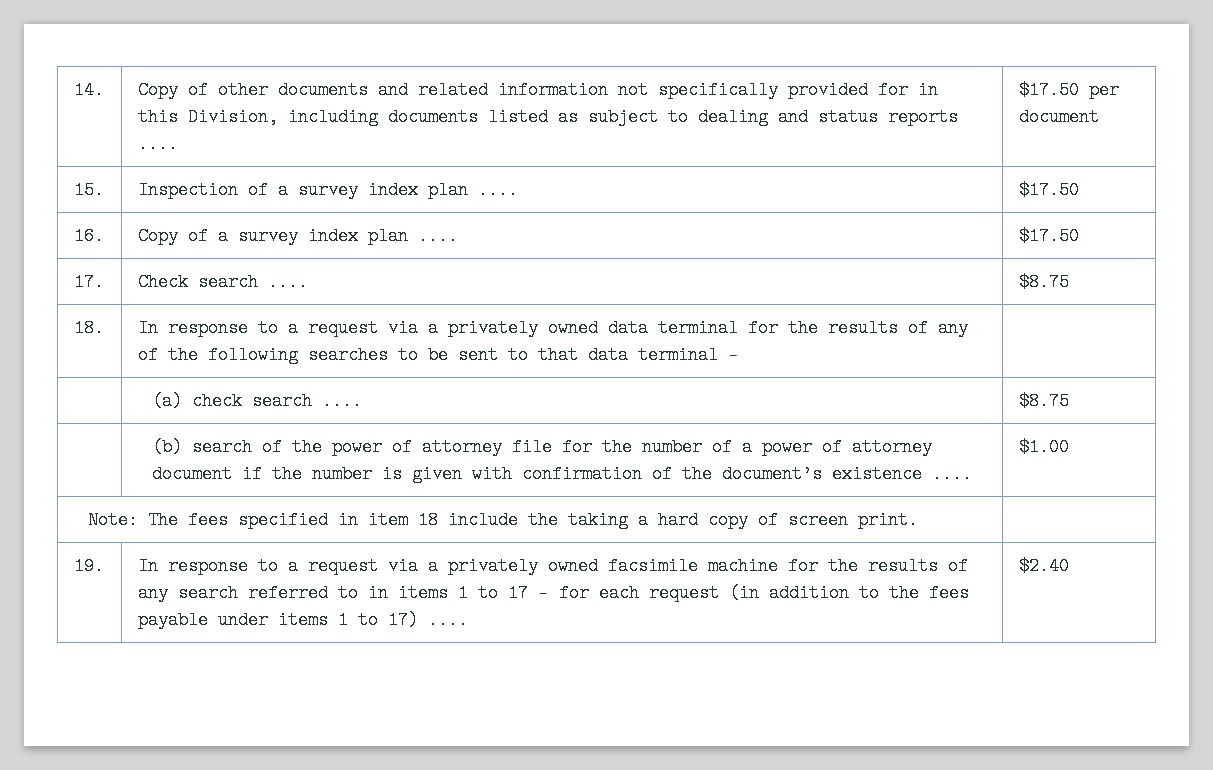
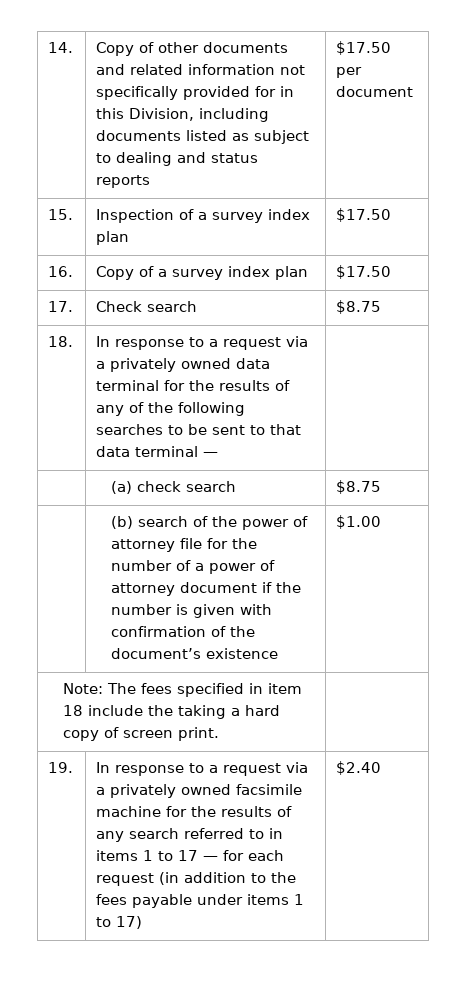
[137,135,178,153] .... -> (151, 181) none
[477,181,518,199] .... -> (130, 238) none
[417,227,458,245] .... -> (309, 273) none
[267,273,308,291] .... -> (198, 306) none
[322,392,363,410] .... -> (236, 486) none
[932,465,973,483] .... -> (278, 653) none
[427,611,468,629] .... -> (143, 922) none

